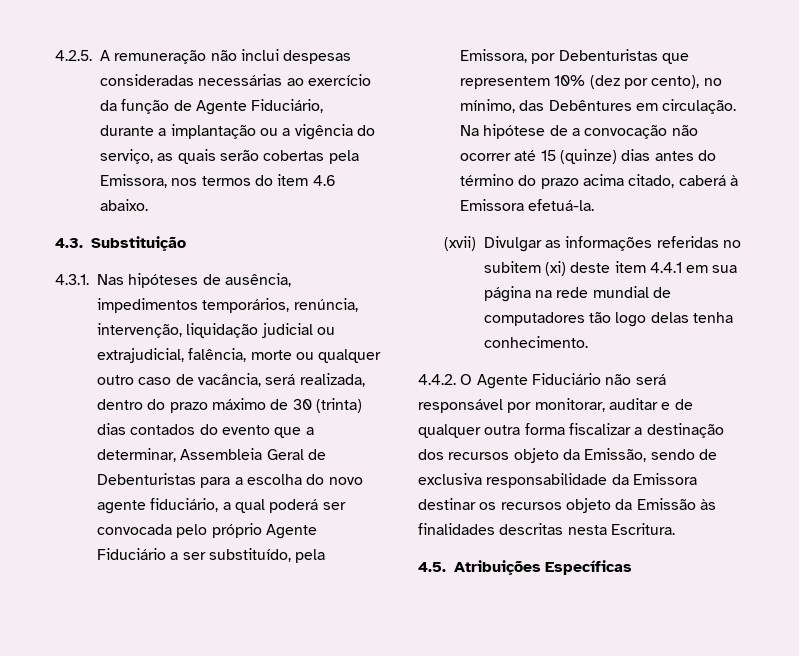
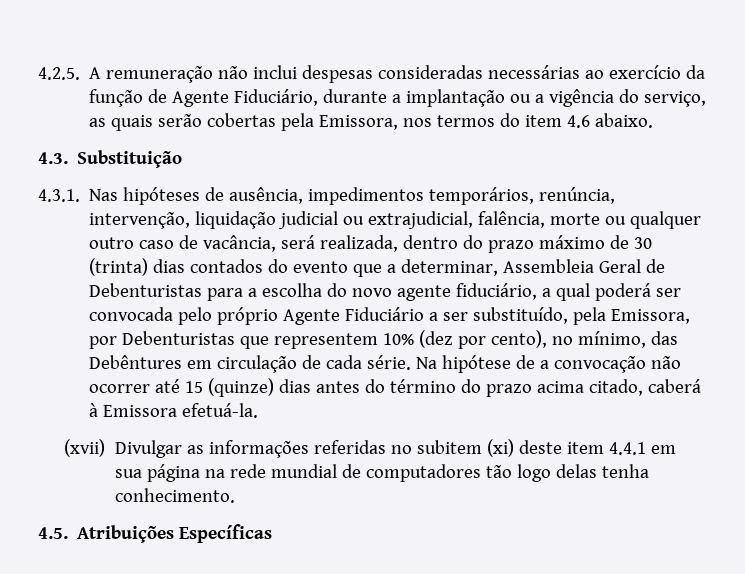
[662,99,737,114] circulação. -> [217,355,412,373] circulação de cada série.
[418,373,666,389] [418,398,693,413] [418,423,724,438] [418,448,717,463] [418,473,697,488] [418,498,716,513] [418,523,675,535] // 4.4.2. O Agente Fiduciário não será responsável por monitorar, auditar e de qualquer outra forma fiscalizar a destinação dos recursos objeto da Emissão, sendo de exclusiva responsabilidade da Emissora destinar os recursos objeto da Emissão às finalidades descritas nesta Escritura. -> (235, 495) none

